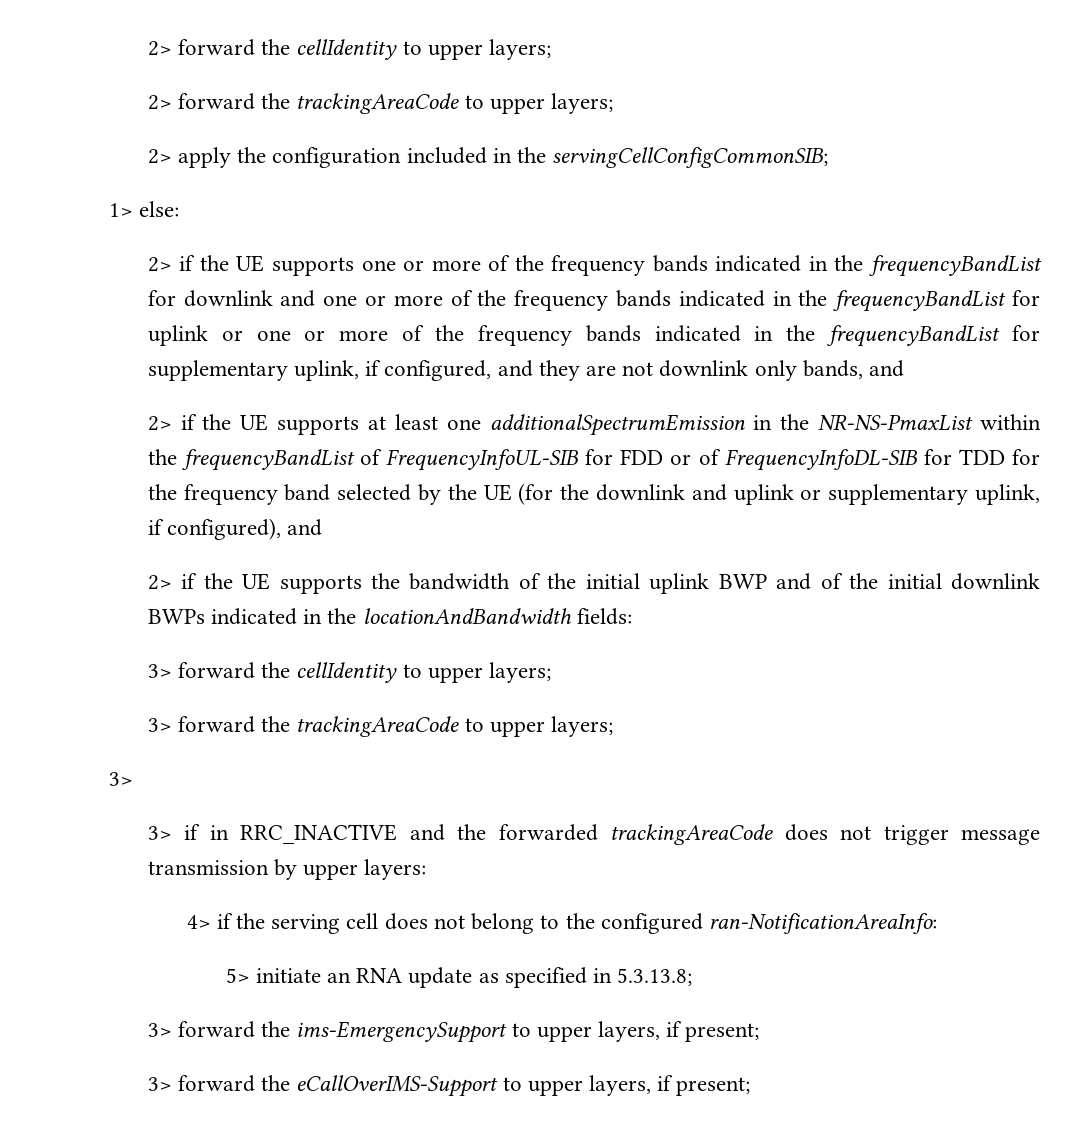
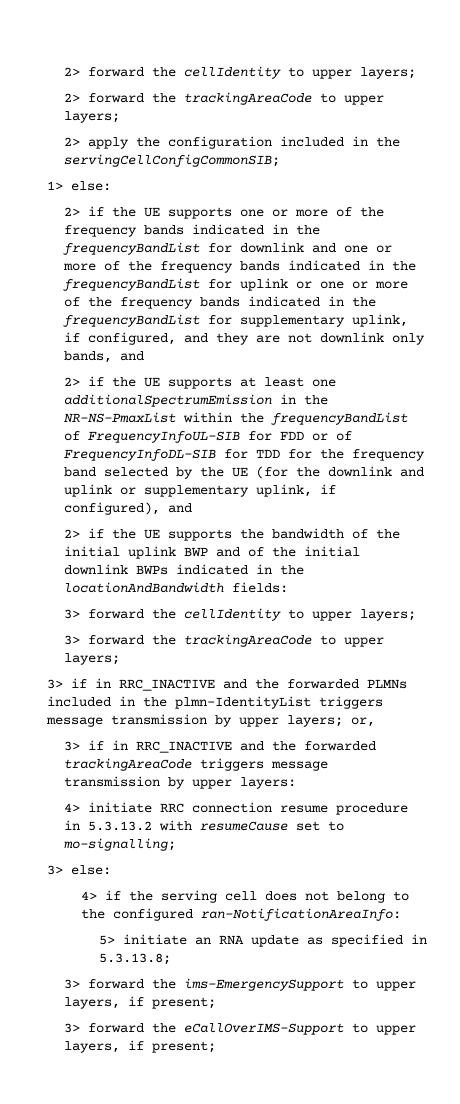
(133, 779) none -> [71,678,408,691] [47,696,384,709] [46,714,376,727] if in RRC_INACTIVE and the forwarded PLMNs included in the plmn-IdentityList triggers message transmission by upper layers; or,
[784,824,949,845] does not trigger -> [200,758,265,771] triggers
(427, 869) none -> [64,802,409,815] [64,820,345,831] [64,838,177,851] [47,865,112,875] // 4> initiate RRC connection resume procedure in 5.3.13.2 with resumeCause set to mo-signalling; // 3> else:

